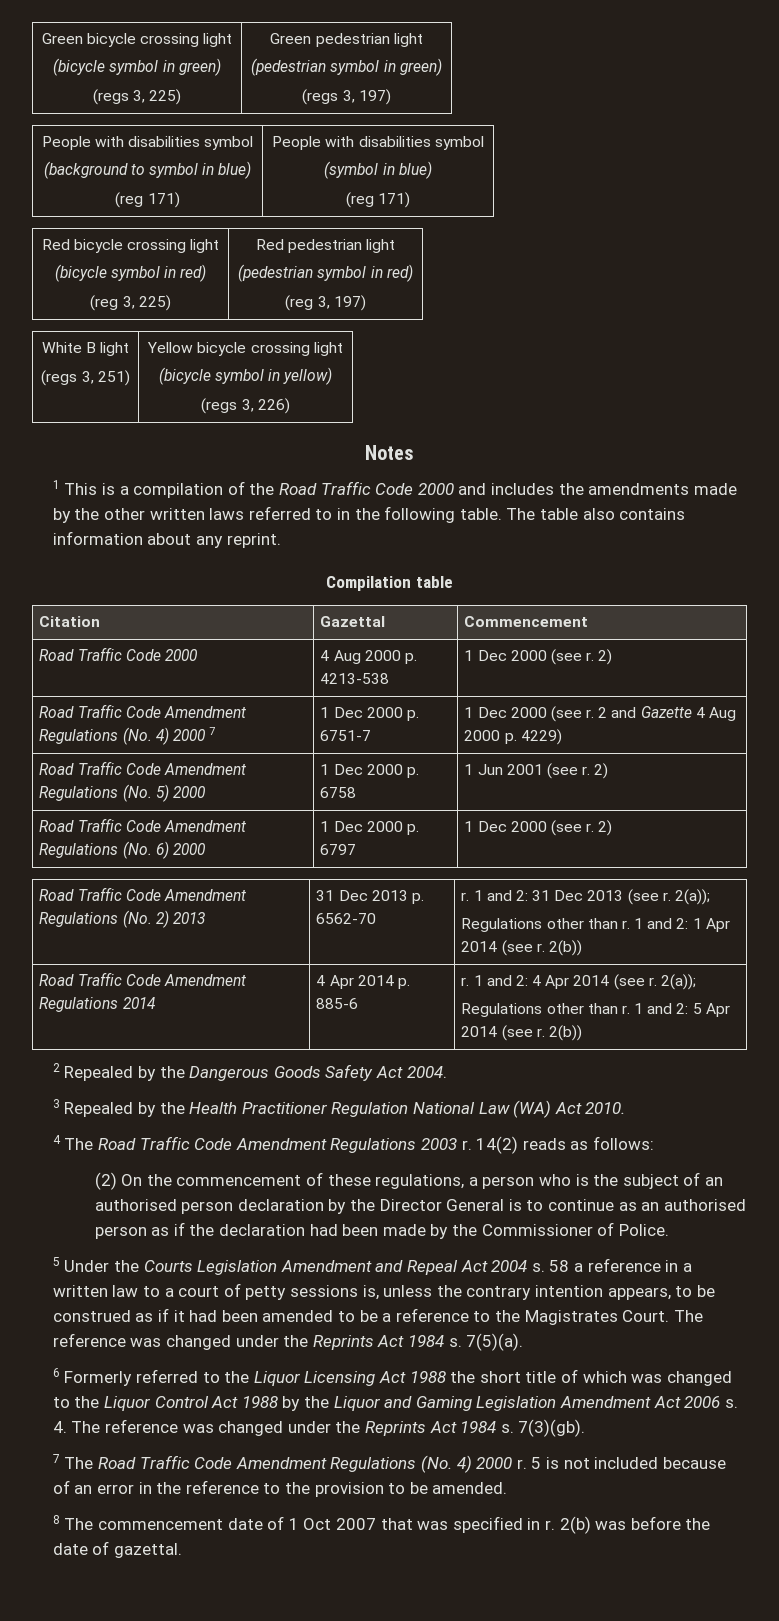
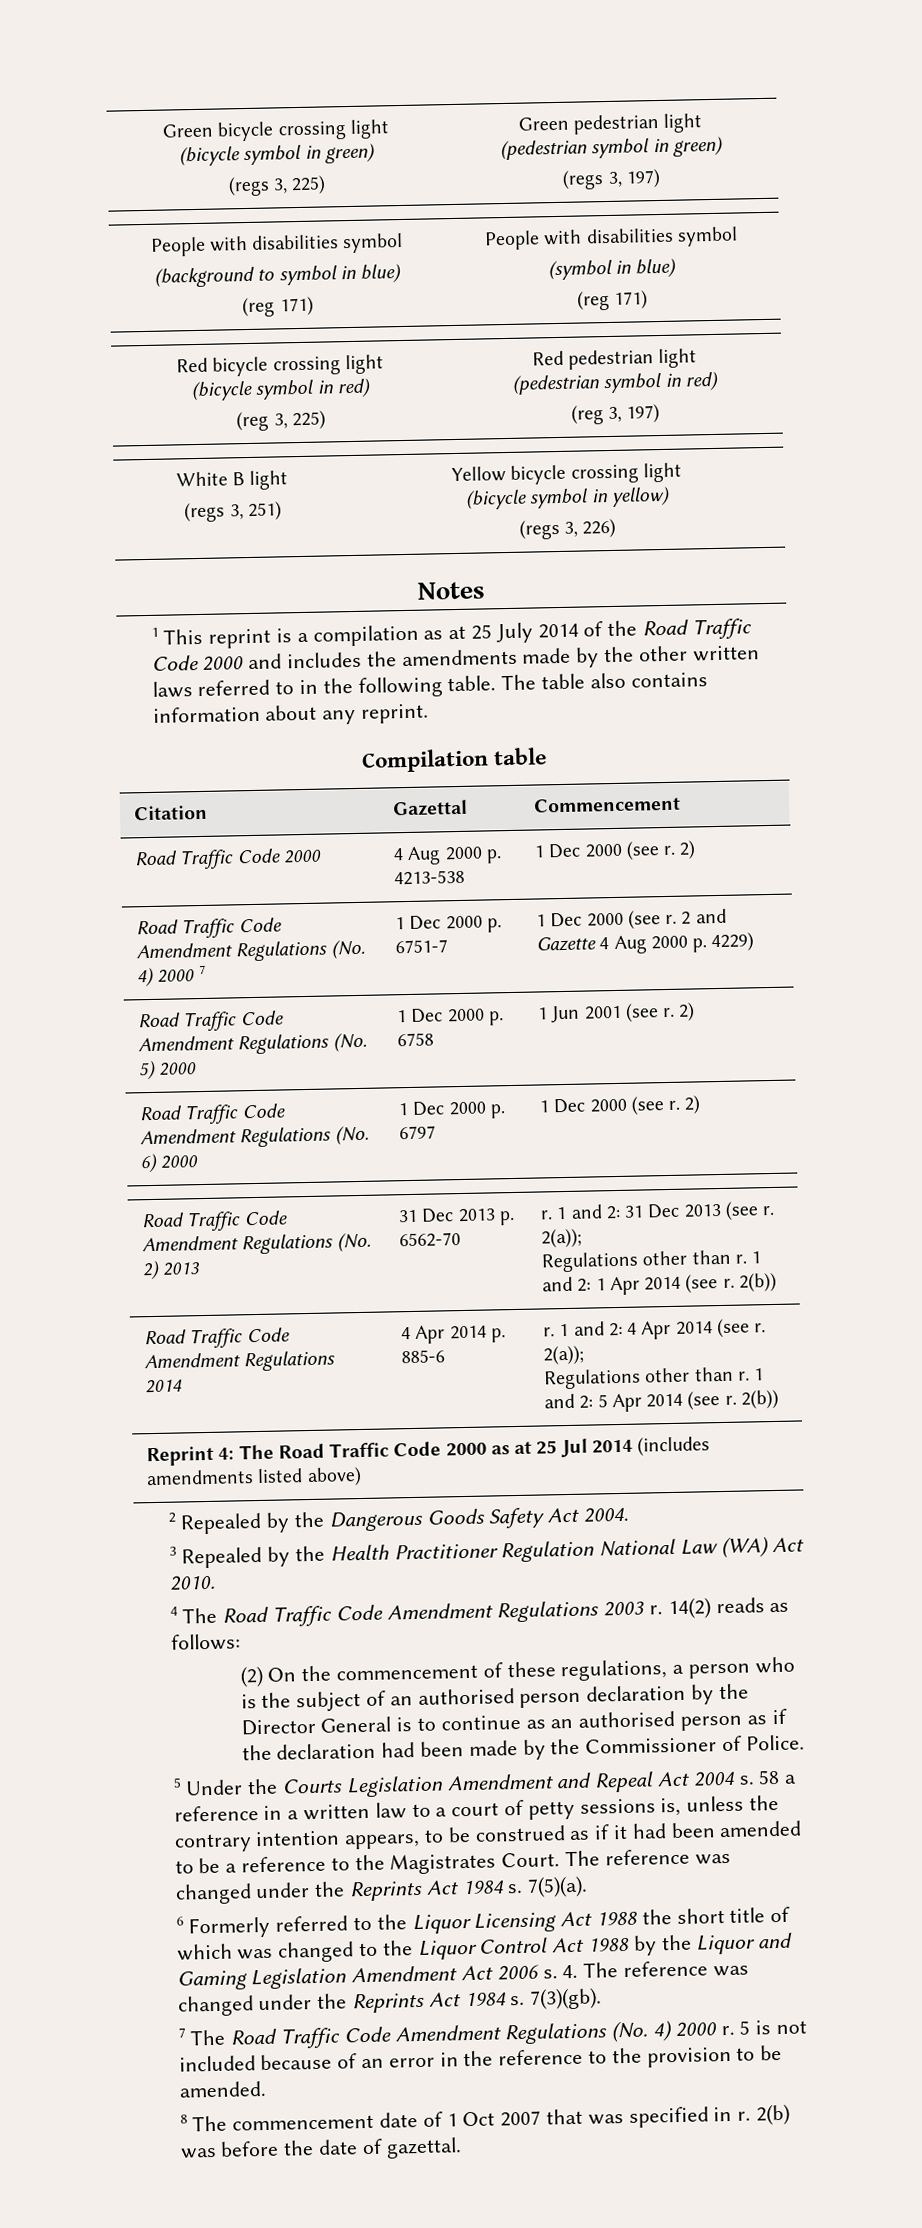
(98, 489) none -> [208,628,272,649] reprint
(224, 490) none -> [423,622,579,644] as at 25 July 2014
(582, 1033) none -> [146,1436,711,1467] [146,1467,362,1487] // Reprint 4: The Road Traffic Code 2000 as at 25 Jul 2014 (includes amendments listed above)

